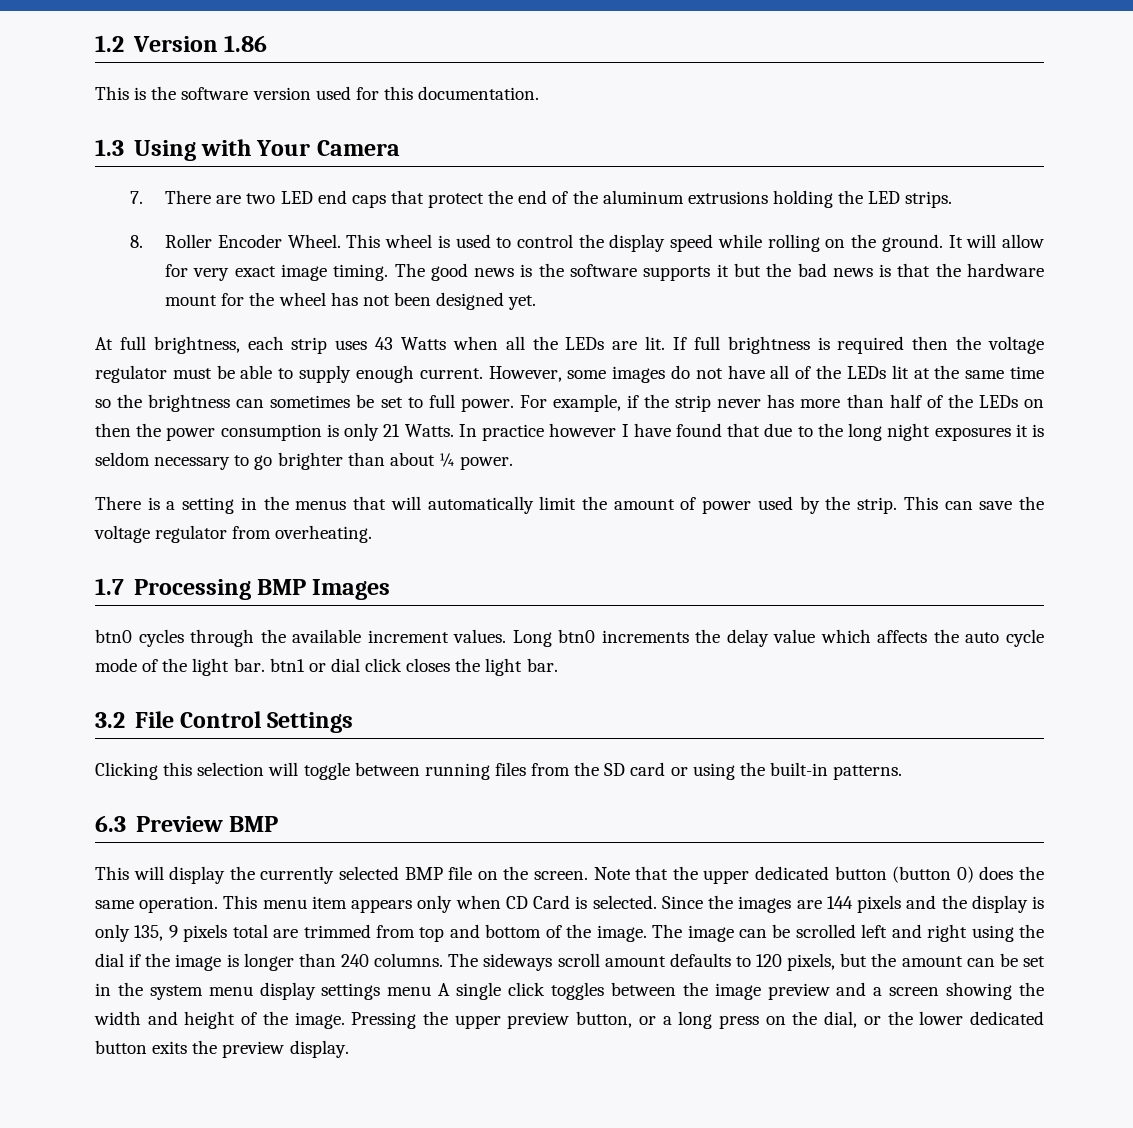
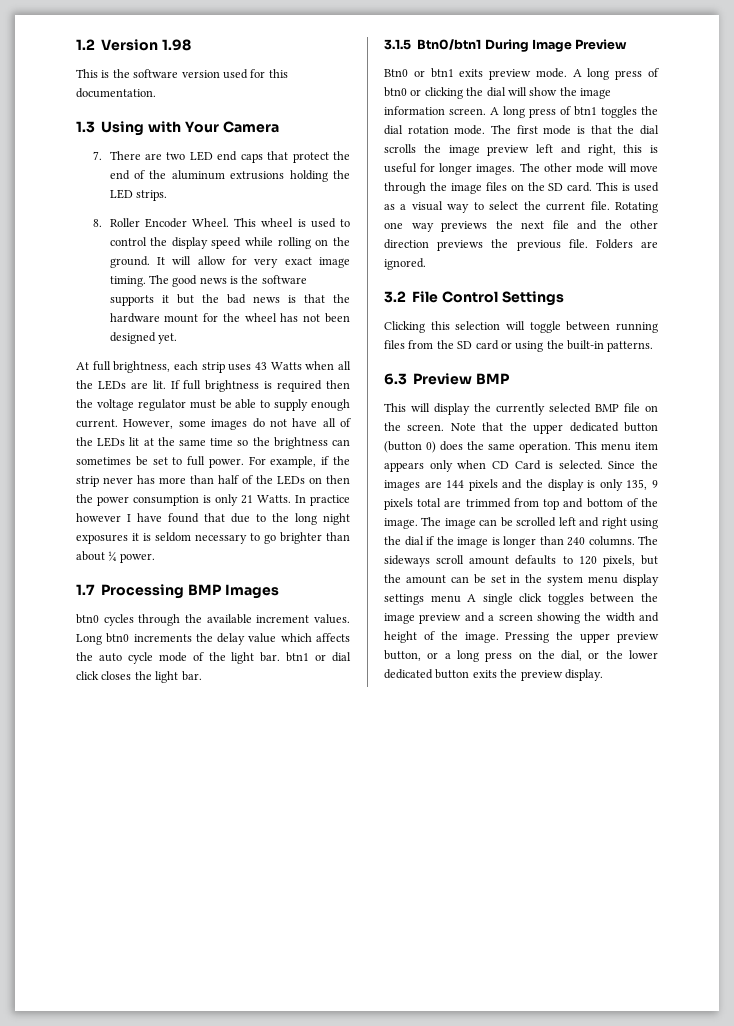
[223,35,267,52] 1.86 -> [162,39,192,51] 1.98
[95,496,1045,514] [94,525,373,543] // There is a setting in the menus that will automatically limit the amount of power used by the strip. This can save the voltage regulator from overheating. -> (155, 558) none
(558, 665) none -> [384,39,628,52] [384,68,659,80] [384,87,611,99] [384,106,658,118] [384,125,659,135] [384,144,658,156] [384,163,658,175] [384,182,659,194] [384,201,658,213] [384,220,658,232] [384,239,658,251] [384,258,426,270] // 3.1.5 Btn0/btn1 During Image Preview // Btn0 or btn1 exits preview mode. A long press of btn0 or clicking the dial will show the image information screen. A long press of btn1 toggles the dial rotation mode. The first mode is that the dial scrolls the image preview left and right, this is useful for longer images. The other mode will move through the image files on the SD card. This is used as a visual way to select the current file. Rotating one way previews the next file and the other direction previews the previous file. Folders are ignored.

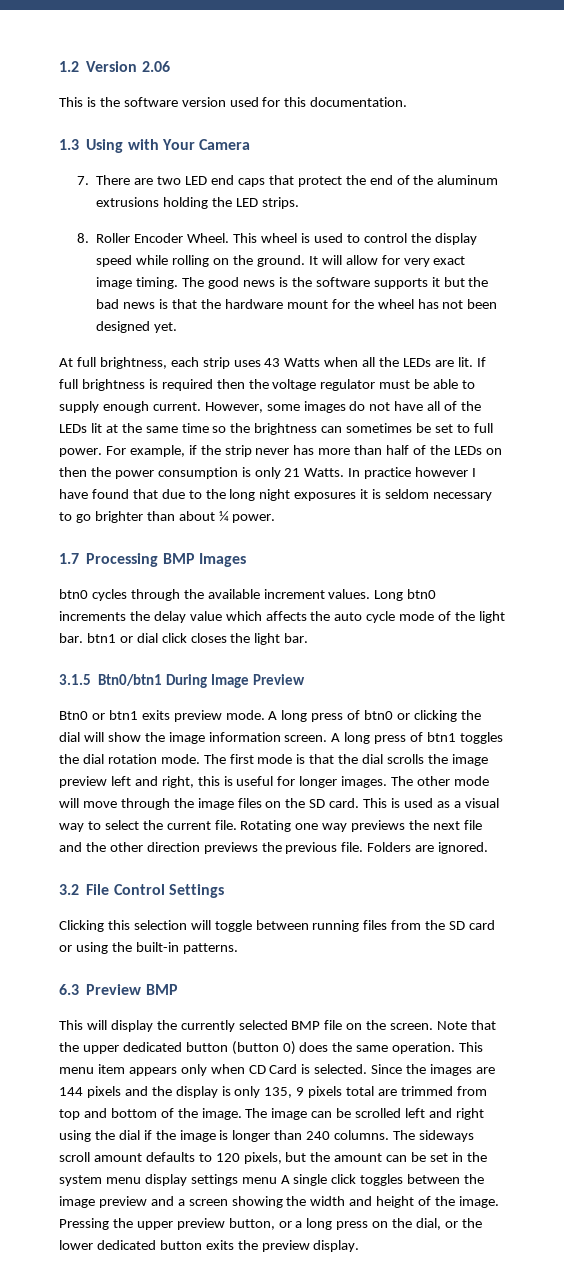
[162,39,192,51] 1.98 -> [141,61,170,72] 2.06

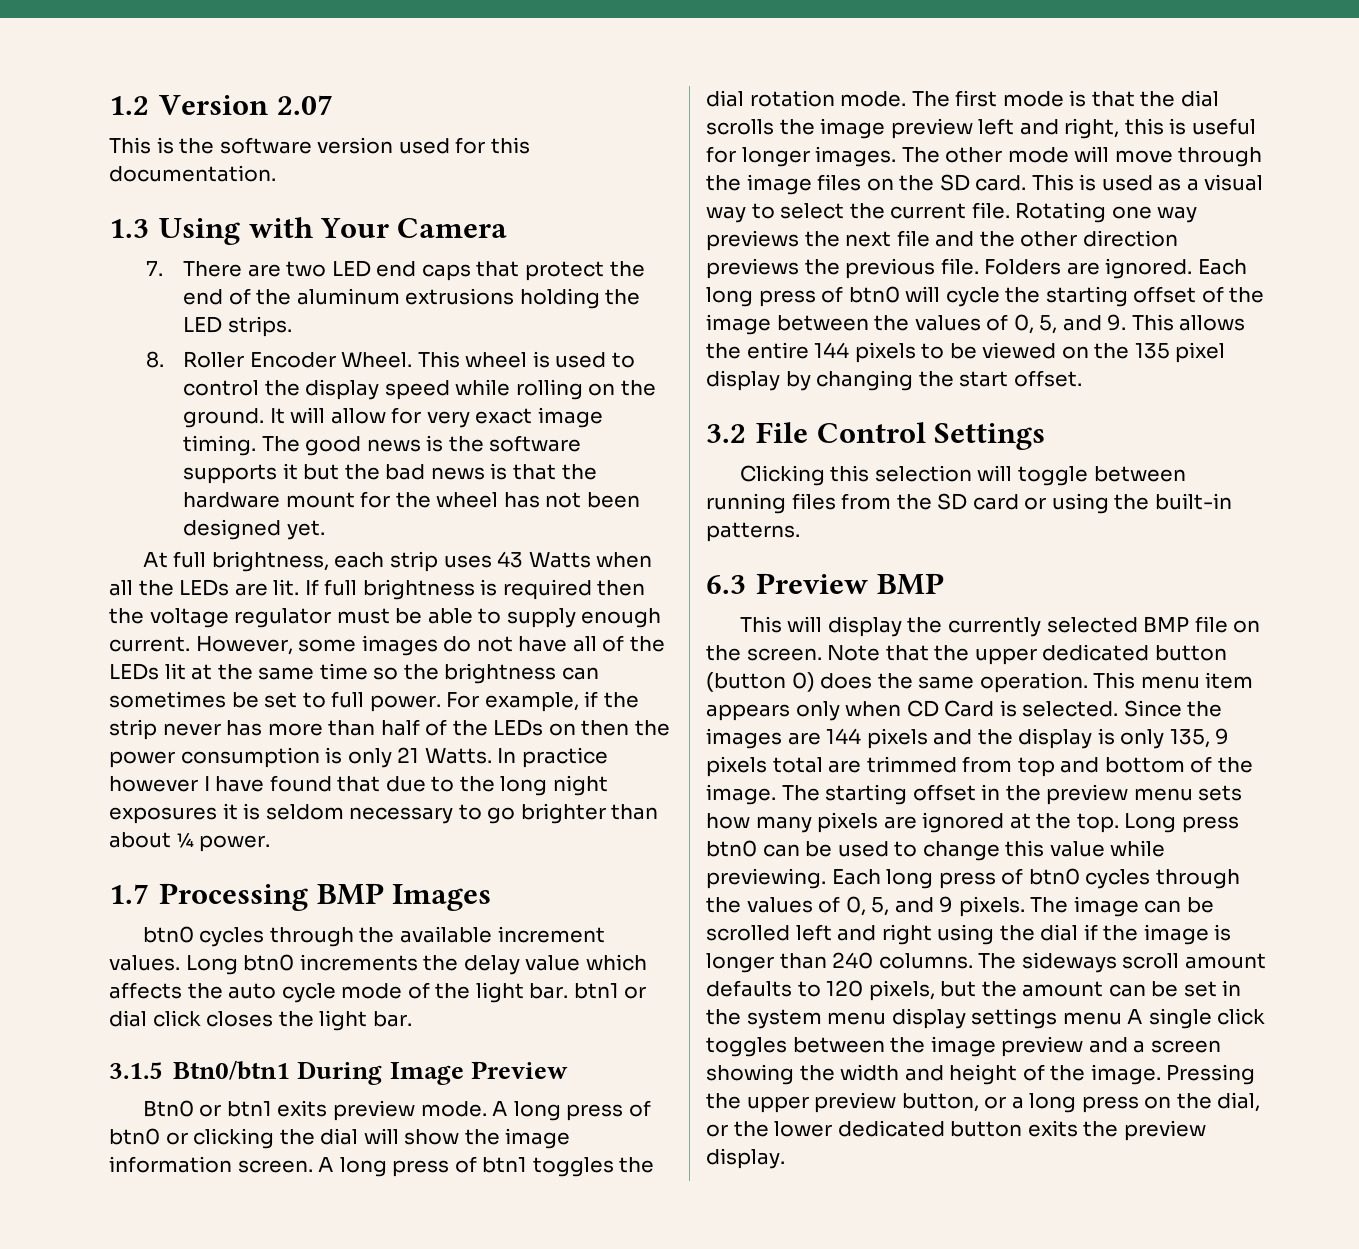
[141,61,170,72] 2.06 -> [276,95,333,115] 2.07
(489, 848) none -> [1197,259,1247,275] [706,286,1265,307] [706,314,1246,335] [706,342,1226,363] [706,370,1082,391] Each long press of btn0 will cycle the starting offset of the image between the values of 0, 5, and 9. This allows the entire 144 pixels to be viewed on the 135 pixel display by changing the start offset.
(268, 1113) none -> [825,784,1243,805] [706,812,1239,833] [706,840,1166,861] [706,868,1240,889] [706,896,1069,917] starting offset in the preview menu sets how many pixels are ignored at the top. Long press btn0 can be used to change this value while previewing. Each long press of btn0 cycles through the values of 0, 5, and 9 pixels. The

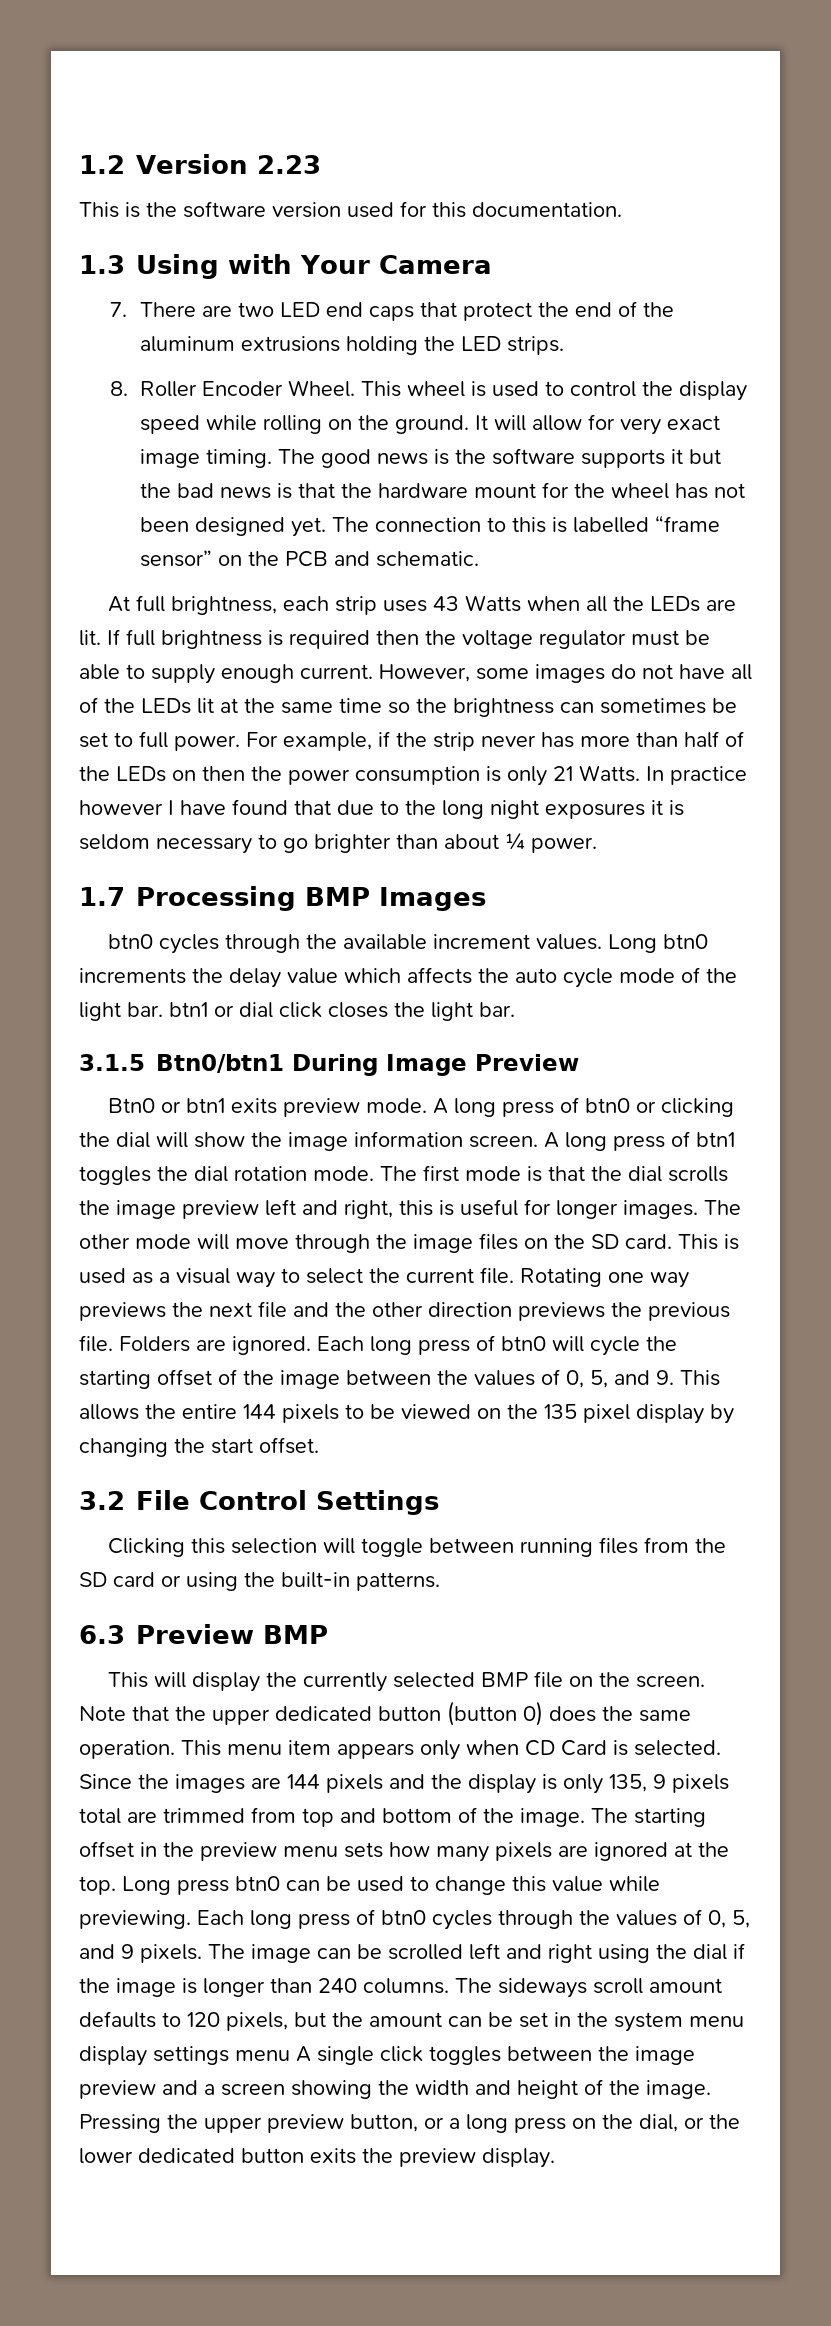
[276,95,333,115] 2.07 -> [256,155,321,174] 2.23
(325, 530) none -> [332,515,721,533] [140,550,480,567] The connection to this is labelled “frame sensor” on the PCB and schematic.

